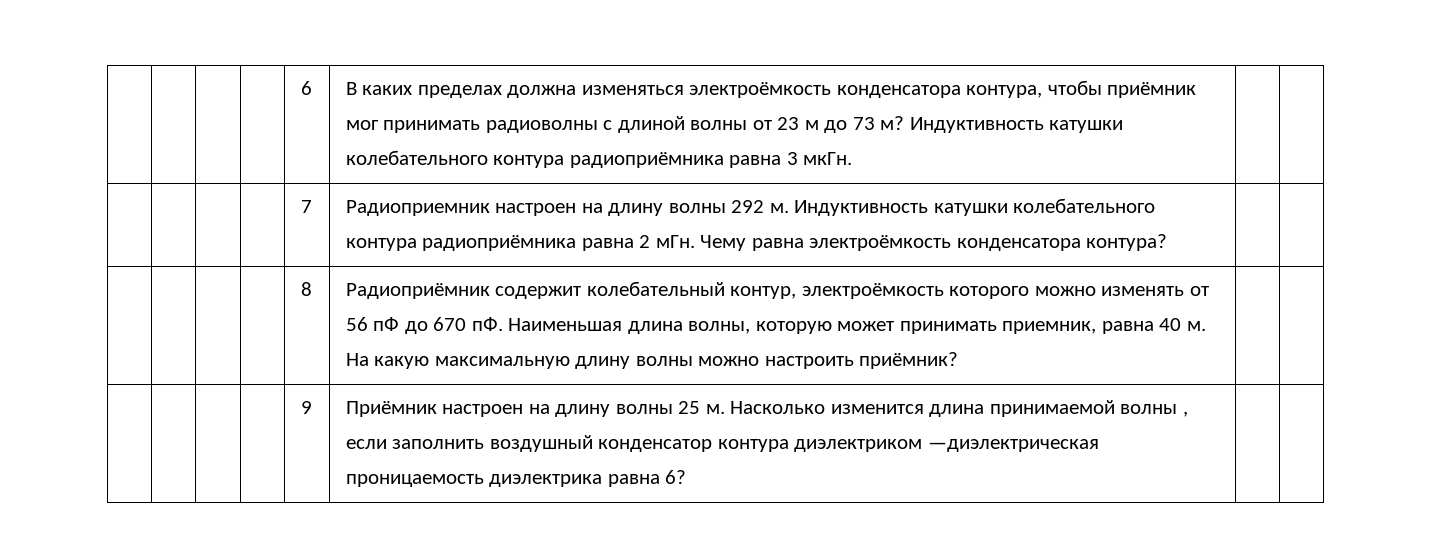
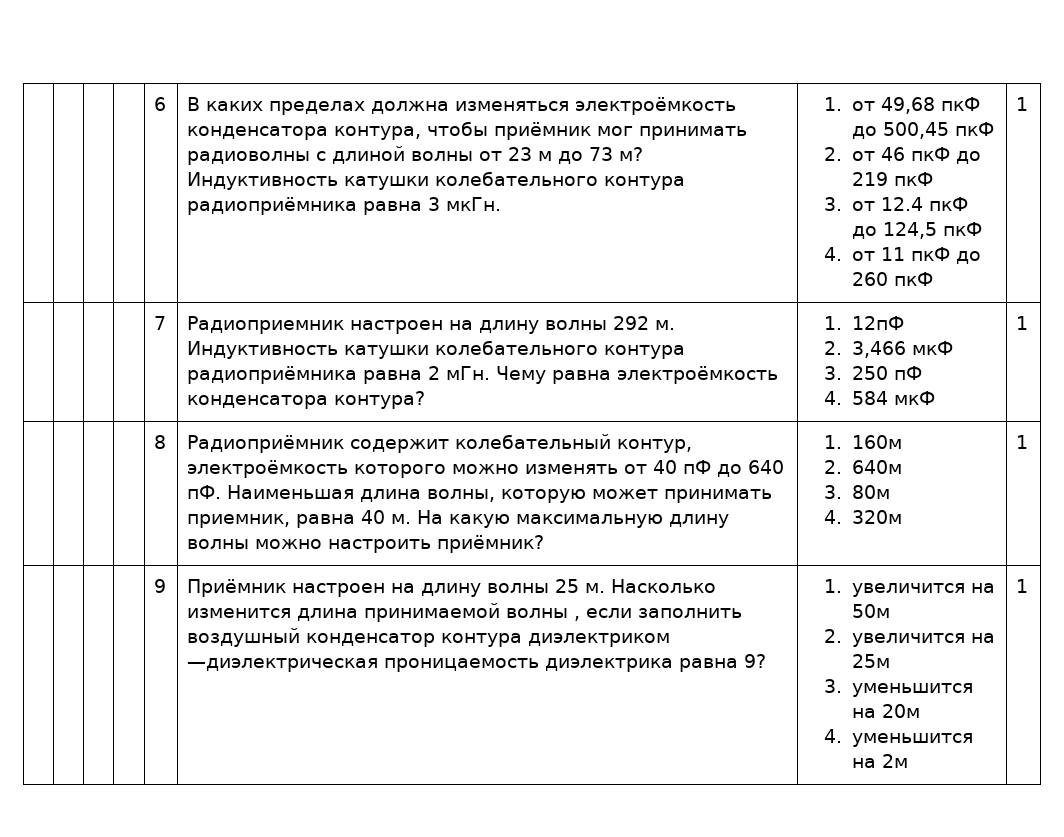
(853, 158) | -> [824,97,980,114] [851,122,994,139] [824,147,981,164] [851,172,933,186] [824,197,968,211] [851,222,982,239] [824,247,981,264] [851,272,933,286] [1016,97,1029,111] 1. от 49,68 пкФ до 500,45 пкФ // 2. от 46 пкФ до 219 пкФ // 3. от 12.4 пкФ до 124,5 пкФ // 4. от 11 пкФ до 260 пкФ | 1
(1168, 242) | -> [824,316,904,330] [824,341,953,358] [824,366,922,380] [824,391,935,405] [1016,316,1029,330] 1. 12пФ // 2. 3,466 мкФ // 3. 250 пФ // 4. 584 мкФ | 1
[345,317,368,331] 56 -> [653,460,678,474] 40
[433,317,467,331] 670 -> [748,460,785,474] 640
(959, 360) | -> [824,435,902,449] [824,460,902,474] [824,485,890,499] [824,510,902,524] [1016,435,1029,449] 1. 160м // 2. 640м // 3. 80м // 4. 320м | 1
[665,470,687,484] 6? | | -> [744,654,767,668] [824,579,995,597] [851,604,890,618] [824,629,995,647] [851,654,890,668] [824,679,973,697] [851,704,920,718] [824,729,973,747] [851,754,908,768] [1016,579,1029,593] 9? | 1. увеличится на 50м // 2. увеличится на 25м // 3. уменьшится на 20м // 4. уменьшится на 2м | 1

